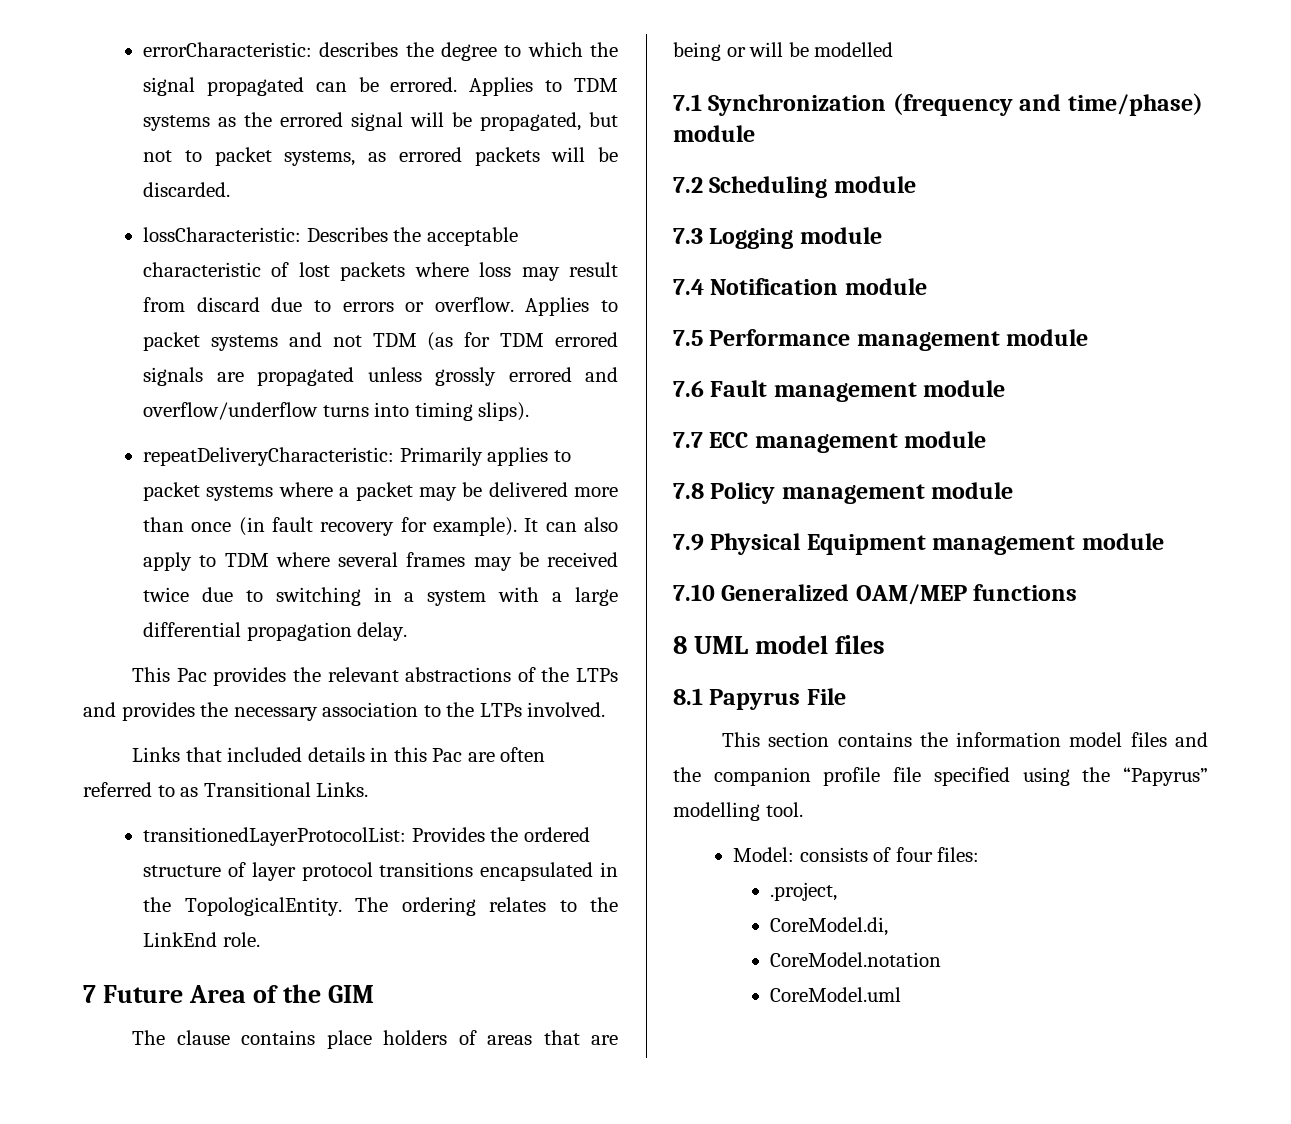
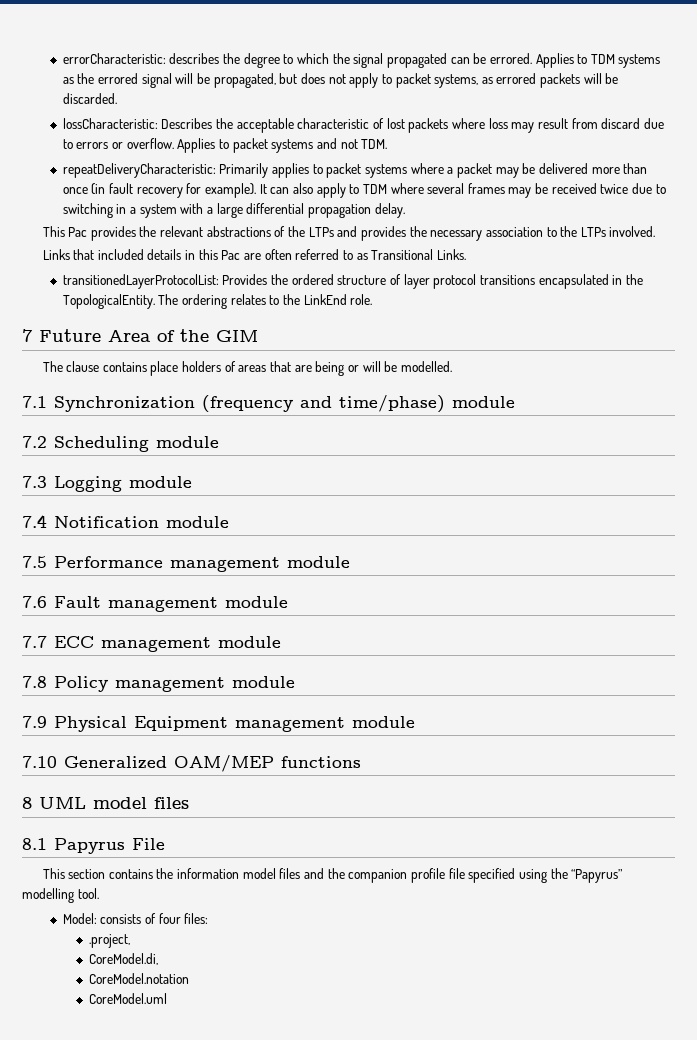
[143,150,173,162] not -> [300,73,379,88] does not apply
[372,332,618,351] [143,367,618,386] [143,402,530,421] TDM (as for TDM errored signals are propagated unless grossly errored and overflow/underflow turns into timing slips). -> [361,139,388,149] TDM.
[814,42,894,57] modelled -> [400,361,452,372] modelled.

